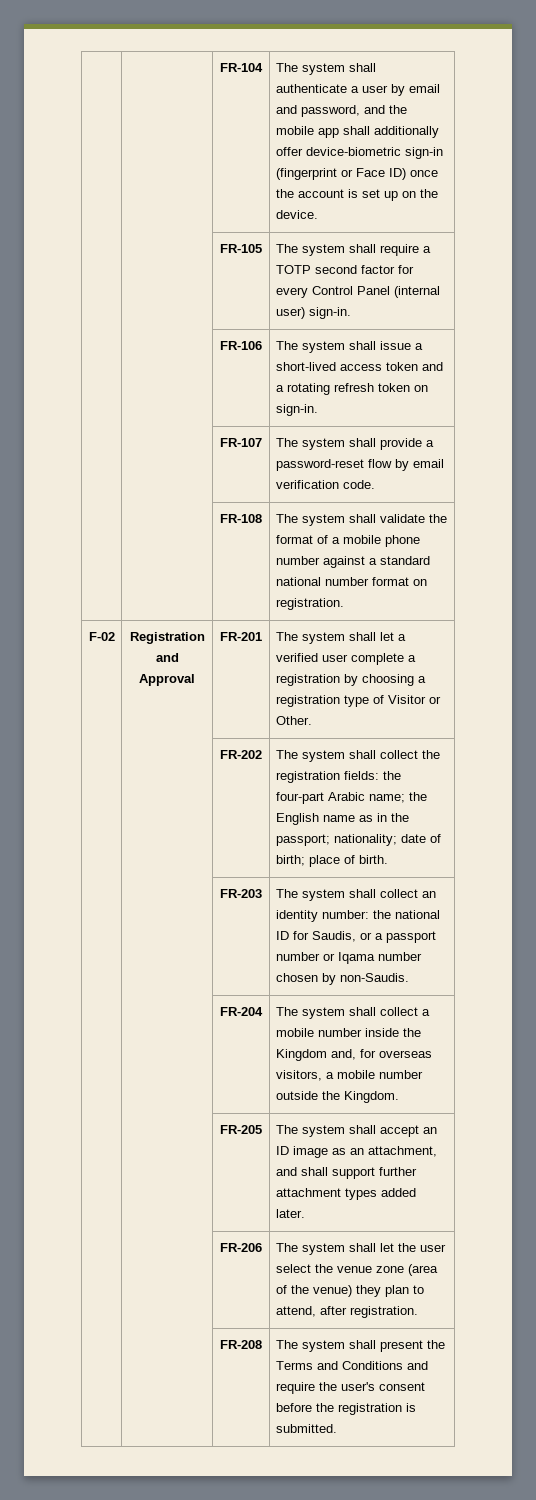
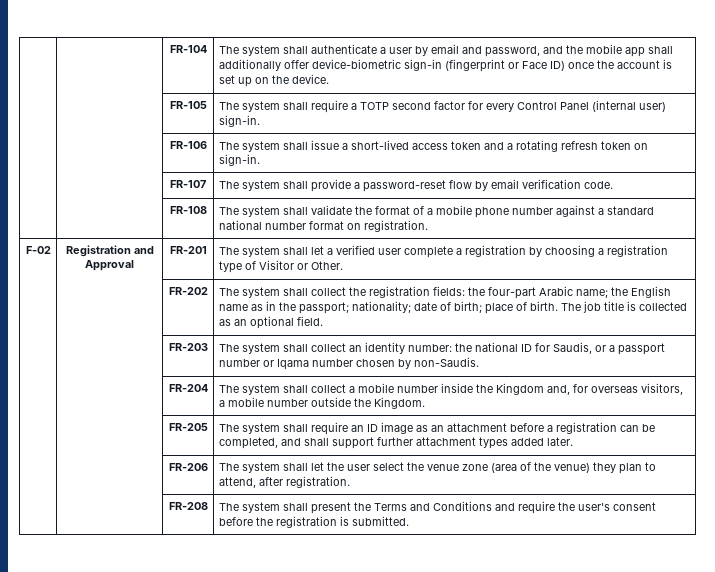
(388, 859) none -> [560,301,687,313] [218,316,323,329] The job title is collected as an optional field.
[379,1125,419,1137] accept -> [310,422,348,435] require
[367,1146,437,1157] attachment, -> [446,422,655,434] [218,437,278,449] attachment before a registration can be completed,

